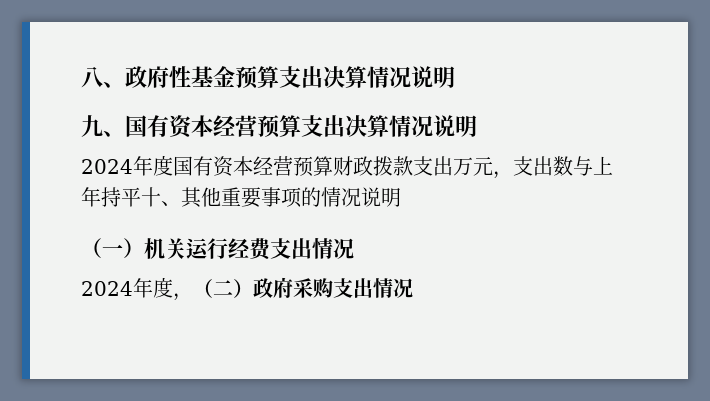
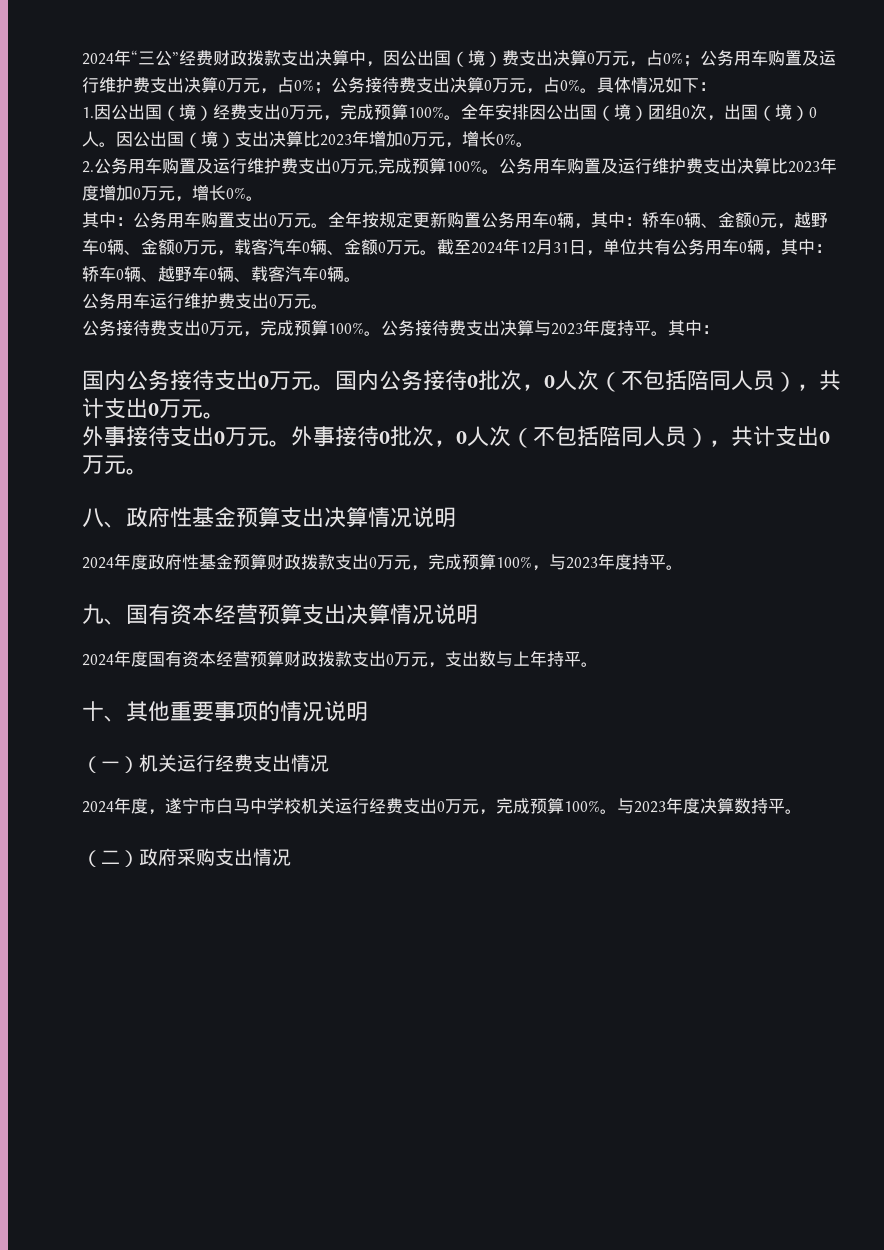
(81, 77) none -> [82,49,836,67] [82,77,716,94] [82,103,817,121] [82,130,533,148] [82,157,837,175] [82,185,263,202] [82,211,828,229] [82,238,832,256] [82,266,361,282] [82,293,328,309] [82,319,719,337] [82,370,841,392] [82,398,225,419] [82,426,830,448] [82,455,148,475] 2024年“三公”经费财政拨款支出决算中，因公出国（境）费支出决算0万元，占0%；公务用车购置及运行维护费支出决算0万元，占0%；公务接待费支出决算0万元，占0%。具体情况如下： // 1.因公出国（境）经费支出0万元，完成预算100%。全年安排因公出国（境）团组0次，出国（境）0人。因公出国（境）支出决算比2023年增加0万元，增长0%。 // 2.公务用车购置及运行维护费支出0万元,完成预算100%。公务用车购置及运行维护费支出决算比2023年度增加0万元，增长0%。 // 其中：公务用车购置支出0万元。全年按规定更新购置公务用车0辆，其中：轿车0辆、金额0元，越野车0辆、金额0万元，载客汽车0辆、金额0万元。截至2024年12月31日，单位共有公务用车0辆，其中：轿车0辆、越野车0辆、载客汽车0辆。 // 公务用车运行维护费支出0万元。 // 公务接待费支出0万元，完成预算100%。公务接待费支出决算与2023年度持平。其中： // 国内公务接待支出0万元。国内公务接待0批次，0人次（不包括陪同人员），共计支出0万元。 // 外事接待支出0万元。外事接待0批次，0人次（不包括陪同人员），共计支出0万元。 //
(455, 77) none -> [82,553,683,571] // 2024年度政府性基金预算财政拨款支出0万元，完成预算100%，与2023年度持平。
(453, 166) none -> [386,654,394,665] 0
(141, 197) none -> [581,662,598,667] 。 //
(193, 297) none -> [165,797,802,815] 遂宁市白马中学校机关运行经费支出0万元，完成预算100%。与2023年度决算数持平。 //

